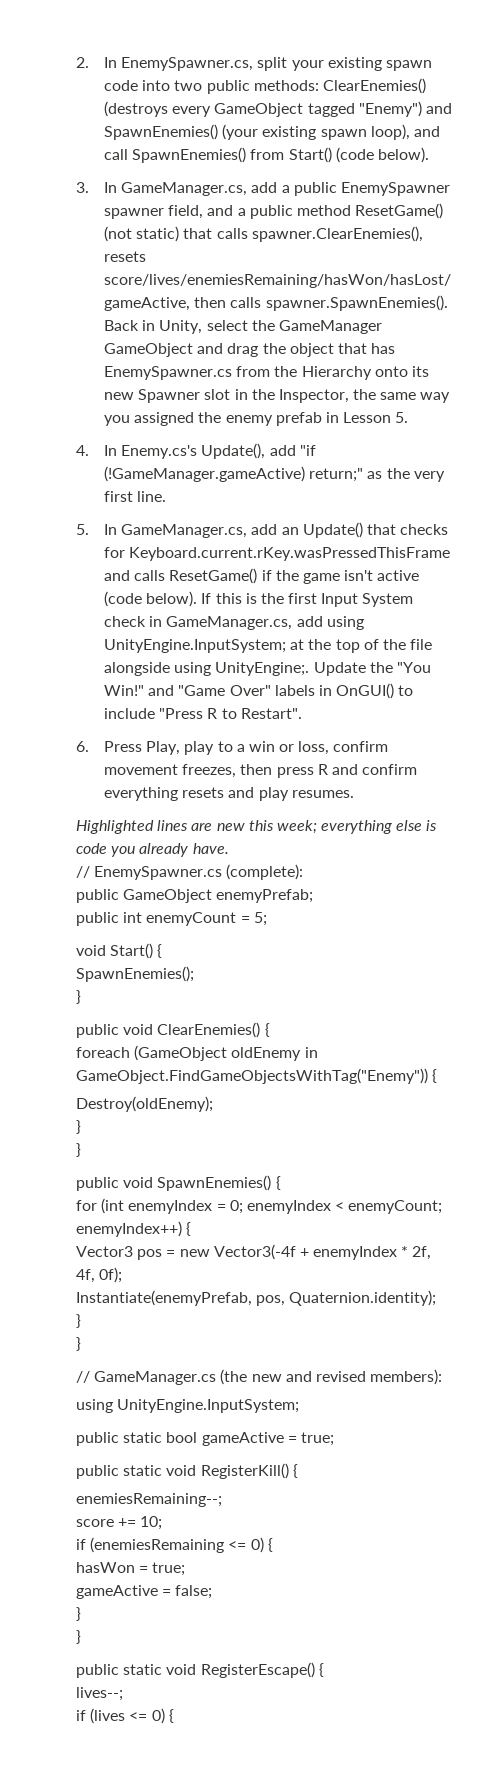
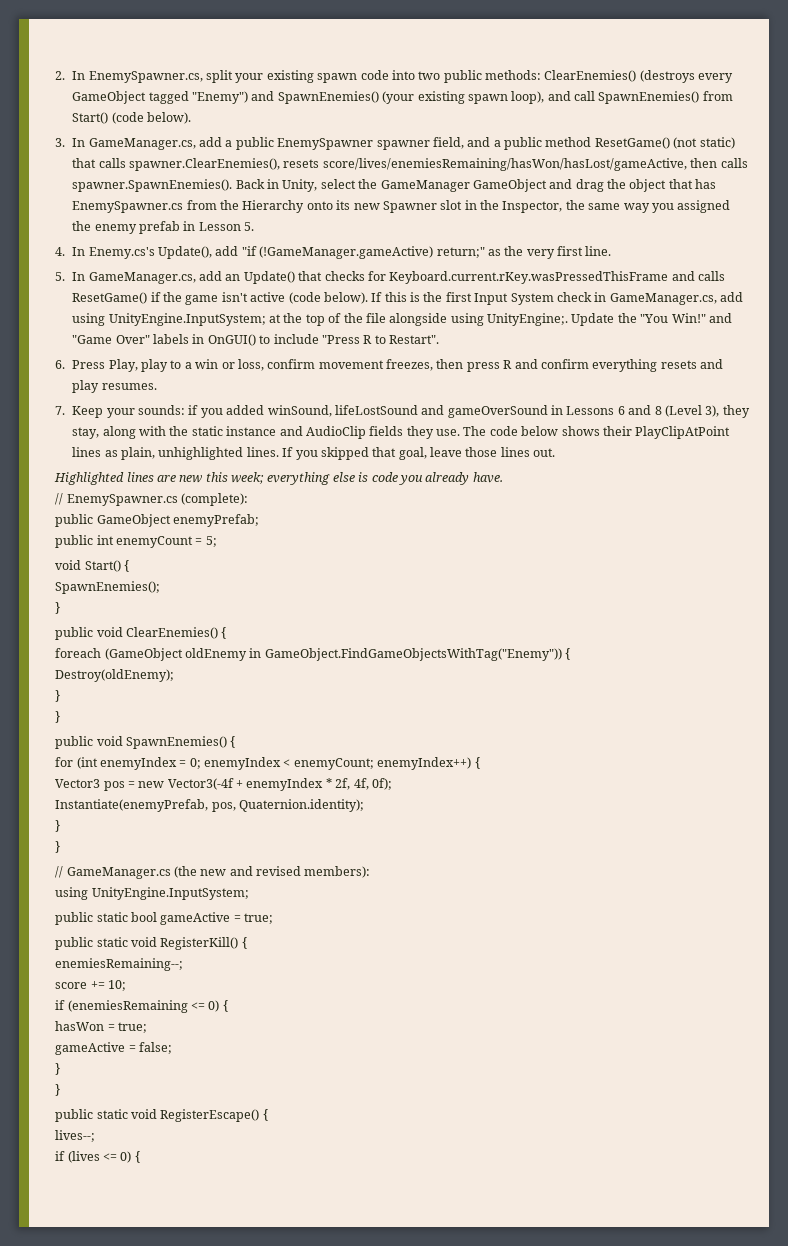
(354, 794) none -> [55,405,750,418] [72,426,731,439] [72,447,556,460] // 7. Keep your sounds: if you added winSound, lifeLostSound and gameOverSound in Lessons 6 and 8 (Level 3), they stay, along with the static instance and AudioClip fields they use. The code below shows their PlayClipAtPoint lines as plain, unhighlighted lines. If you skipped that goal, leave those lines out.

